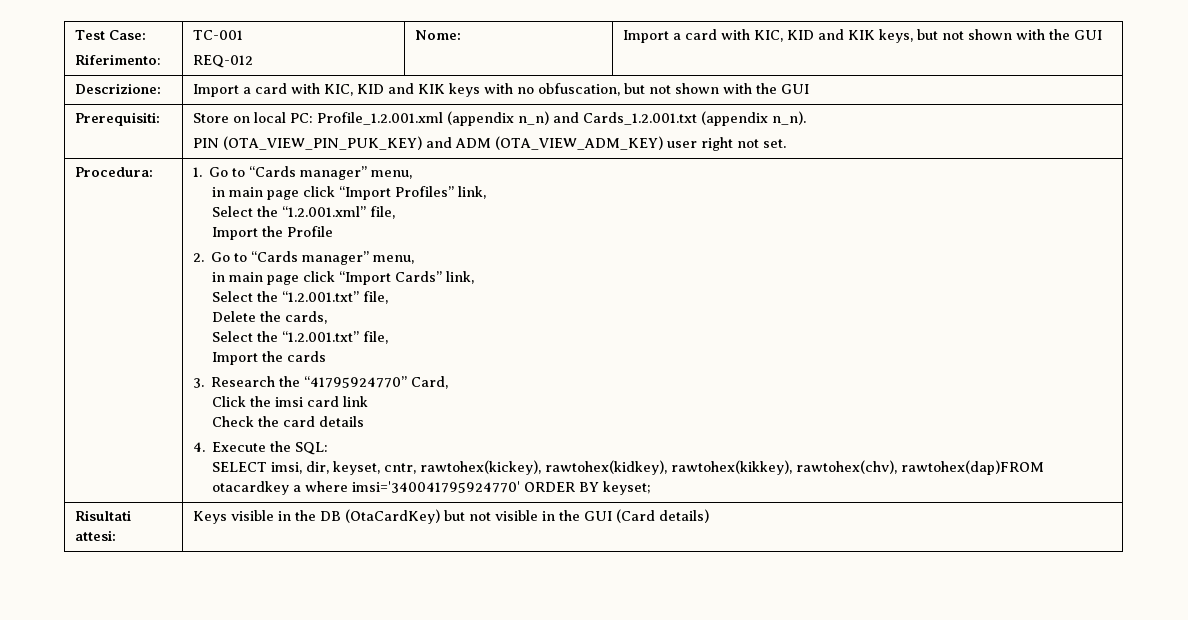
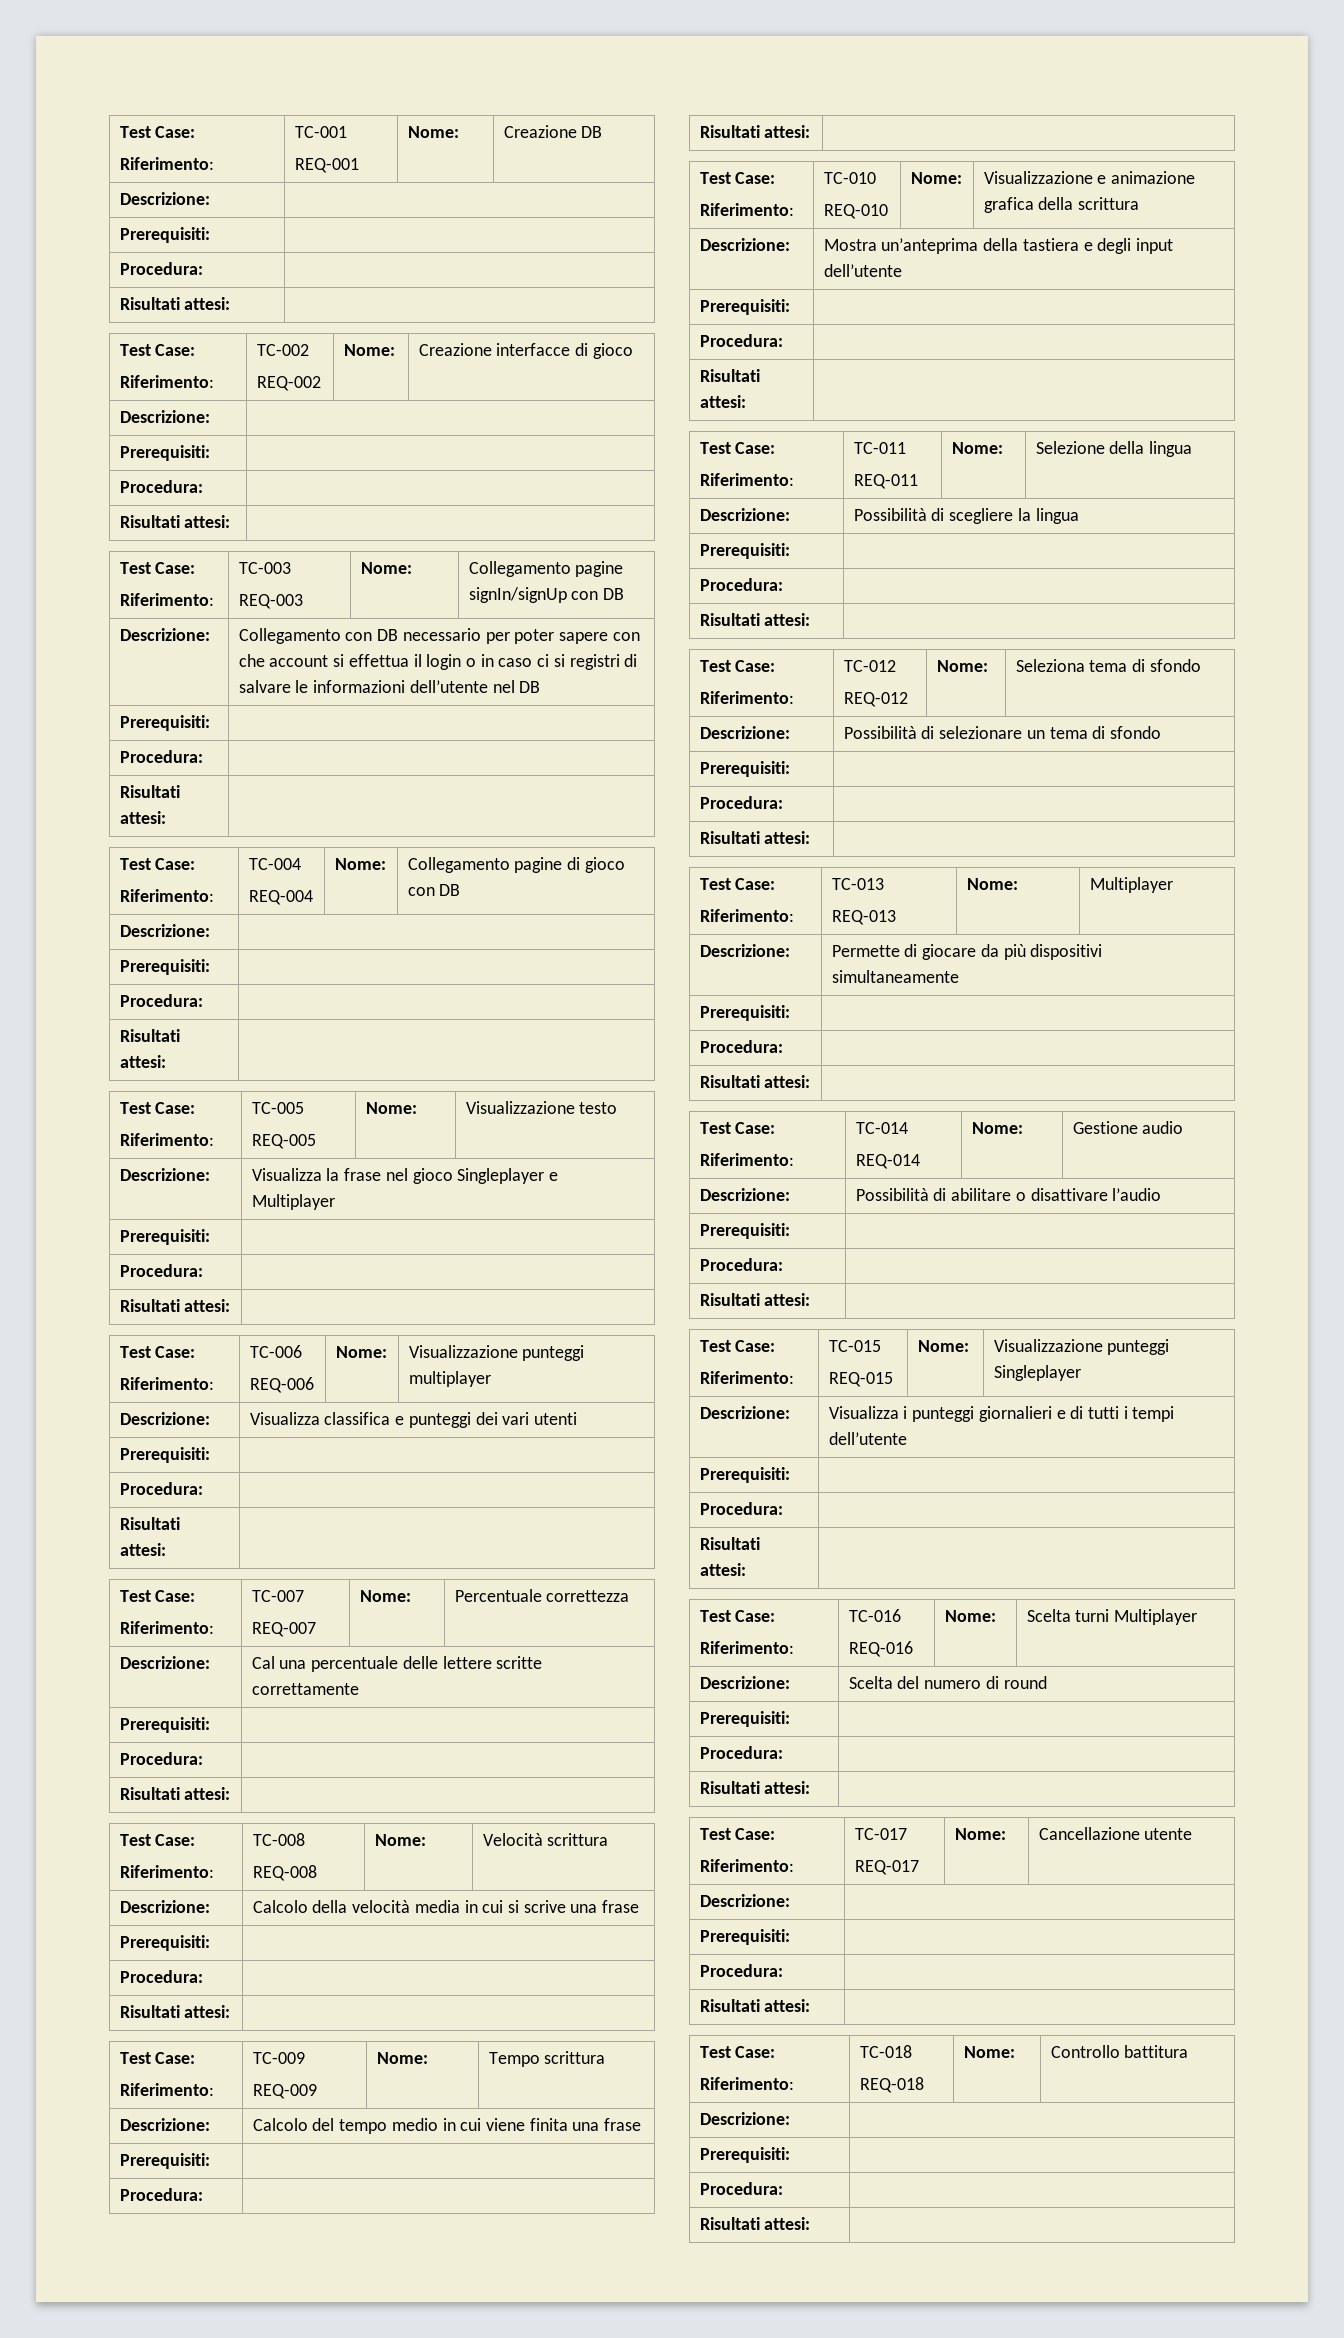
[192,55,253,68] [414,30,461,40] [622,29,1102,43] [74,83,161,94] [192,83,809,97] [74,112,160,126] [192,111,806,126] [192,136,786,151] [74,167,153,177] [192,166,413,180] [211,186,486,200] [211,206,395,219] [211,226,333,240] [192,251,415,265] [211,271,474,285] [211,291,388,304] [211,311,327,324] [211,331,388,344] [211,351,326,365] [192,376,449,389] [211,396,368,407] [211,416,364,427] [192,441,329,455] [211,460,1044,475] [211,481,651,495] [74,510,131,521] [74,530,116,541] [192,509,709,524] REQ-012 | Nome: | Import a card with KIC, KID and KIK keys, but not shown with the GUI // Descrizione: | Import a card with KIC, KID and KIK keys with no obfuscation, but not shown with the GUI // Prerequisiti: | Store on local PC: Profile_1.2.001.xml (appendix n_n) and Cards_1.2.001.txt (appendix n_n). // PIN (OTA_VIEW_PIN_PUK_KEY) and ADM (OTA_VIEW_ADM_KEY) user right not set. // Procedura: | 1. Go to “Cards manager” menu, // in main page click “Import Profiles” link, // Select the “1.2.001.xml” file, // Import the Profile // 2. Go to “Cards manager” menu, // in main page click “Import Cards” link, // Select the “1.2.001.txt” file, // Delete the cards, // Select the “1.2.001.txt” file, // Import the cards // 3. Research the “41795924770” Card, // Click the imsi card link // Check the card details // 4. Execute the SQL: // SELECT imsi, dir, keyset, cntr, rawtohex(kickey), rawtohex(kidkey), rawtohex(kikkey), rawtohex(chv), rawtohex(dap)FROM otacardkey a where imsi='340041795924770' ORDER BY keyset; // Risultati attesi: | Keys visible in the DB (OtaCardKey) but not visible in the GUI (Card details) -> [294,158,359,173] [407,126,459,138] [503,125,603,138] [119,192,210,205] [119,227,210,243] [119,262,203,275] [119,297,231,310] [119,344,196,356] [119,375,214,388] [256,344,309,356] [256,376,321,391] [343,344,395,356] [418,343,633,359] [119,410,210,423] [119,445,210,461] [119,480,203,493] [119,515,231,528] [119,562,196,574] [119,593,214,606] [238,562,291,574] [238,594,303,609] [360,562,412,574] [468,561,624,577] [468,587,625,603] [119,628,210,641] [238,628,640,644] [238,654,638,670] [238,680,541,693] [119,715,210,731] [119,750,203,763] [119,785,180,798] [119,811,166,824] [119,858,196,870] [119,889,214,902] [248,858,301,870] [248,890,313,905] [334,858,386,870] [407,857,625,873] [407,884,461,896] [119,924,210,937] [119,959,210,975] [119,994,203,1007] [119,1029,180,1042] [119,1055,166,1068] [119,1102,196,1114] [119,1133,214,1146] [251,1102,304,1114] [251,1134,316,1149] [365,1102,417,1114] [465,1101,618,1114] [119,1168,210,1181] [251,1168,558,1184] [251,1194,335,1210] [119,1229,210,1245] [119,1264,203,1277] [119,1299,231,1312] [119,1346,196,1358] [119,1377,214,1390] [249,1345,302,1358] [249,1377,314,1393] [335,1346,387,1358] [408,1345,585,1361] [408,1371,491,1387] [119,1412,210,1425] [249,1412,577,1428] [119,1447,210,1463] [119,1482,203,1495] [119,1517,180,1530] [119,1543,166,1556] [119,1590,196,1602] [119,1621,214,1634] [251,1590,304,1602] [251,1622,316,1637] [359,1590,411,1602] [454,1589,630,1602] [119,1656,210,1669] [251,1656,543,1672] [251,1683,359,1695] [119,1717,210,1733] [119,1752,203,1765] [119,1787,231,1800] [119,1834,196,1846] [119,1865,214,1878] [252,1833,305,1846] [252,1865,317,1881] [374,1834,426,1846] [482,1833,609,1846] [119,1900,210,1913] [252,1900,640,1913] [119,1935,210,1951] [119,1970,203,1983] [119,2005,231,2018] [119,2052,196,2064] [119,2083,214,2096] [252,2052,305,2064] [252,2084,317,2099] [376,2052,428,2064] [488,2051,606,2067] [119,2118,210,2131] [252,2118,642,2134] [119,2153,210,2169] [119,2188,203,2201] [699,125,811,138] [699,172,776,184] [699,203,794,216] [823,172,876,184] [823,204,888,219] [910,172,962,184] [983,171,1196,184] [983,197,1140,213] [699,238,790,251] [823,238,1173,254] [823,264,902,277] [699,299,790,315] [699,334,783,347] [699,369,760,382] [699,395,746,408] [699,442,776,454] [699,473,794,486] [853,442,906,454] [853,474,918,489] [951,442,1003,454] [1035,441,1193,457] [699,508,790,521] [853,508,1079,524] [699,543,790,559] [699,578,783,591] [699,613,811,626] [699,660,776,672] [699,691,794,704] [843,660,896,672] [843,692,908,707] [936,660,988,672] [1015,659,1201,672] [699,726,790,739] [843,726,1161,739] [699,761,790,777] [699,796,783,809] [699,831,811,844] [699,878,776,890] [699,909,794,922] [831,878,884,890] [831,910,896,925] [966,878,1018,890] [1089,877,1173,893] [699,944,790,957] [831,944,1103,960] [831,970,959,983] [699,1005,790,1021] [699,1040,783,1053] [699,1075,811,1088] [699,1122,776,1134] [699,1153,794,1166] [855,1122,908,1134] [855,1154,920,1169] [971,1122,1023,1134] [1072,1121,1184,1134] [699,1188,790,1201] [855,1188,1162,1201] [699,1223,790,1239] [699,1258,783,1271] [699,1293,811,1306] [699,1340,776,1352] [699,1371,794,1384] [828,1340,881,1352] [828,1372,893,1387] [917,1340,969,1352] [993,1339,1170,1355] [993,1365,1081,1381] [699,1406,790,1419] [828,1406,1175,1422] [828,1432,907,1445] [699,1467,790,1483] [699,1502,783,1515] [699,1537,760,1550] [699,1563,746,1576] [699,1610,776,1622] [699,1641,794,1654] [848,1609,901,1622] [848,1641,913,1657] [944,1610,996,1622] [1026,1609,1198,1625] [699,1676,790,1689] [848,1676,1047,1689] [699,1711,790,1727] [699,1746,783,1759] [699,1781,811,1794] [699,1828,776,1840] [699,1859,794,1872] [854,1828,907,1840] [854,1860,919,1875] [954,1828,1006,1840] [1038,1827,1193,1840] [699,1894,790,1907] [699,1929,790,1945] [699,1964,783,1977] [699,1999,811,2012] [699,2046,776,2058] [699,2077,794,2090] [859,2045,912,2058] [859,2077,924,2093] [963,2046,1015,2058] [1050,2045,1189,2058] [699,2112,790,2125] [699,2147,790,2163] [699,2182,783,2195] [699,2217,811,2230] REQ-001 | Nome: | Creazione DB // Descrizione: | // Prerequisiti: | // Procedura: | // Risultati attesi: | // Test Case: // Riferimento: | TC-002 // REQ-002 | Nome: | Creazione interfacce di gioco // Descrizione: | // Prerequisiti: | // Procedura: | // Risultati attesi: | // Test Case: // Riferimento: | TC-003 // REQ-003 | Nome: | Collegamento pagine signIn/signUp con DB // Descrizione: | Collegamento con DB necessario per poter sapere con che account si effettua il login o in caso ci si registri di salvare le informazioni dell’utente nel DB // Prerequisiti: | // Procedura: | // Risultati attesi: | // Test Case: // Riferimento: | TC-004 // REQ-004 | Nome: | Collegamento pagine di gioco con DB // Descrizione: | // Prerequisiti: | // Procedura: | // Risultati attesi: | // Test Case: // Riferimento: | TC-005 // REQ-005 | Nome: | Visualizzazione testo // Descrizione: | Visualizza la frase nel gioco Singleplayer e Multiplayer // Prerequisiti: | // Procedura: | // Risultati attesi: | // Test Case: // Riferimento: | TC-006 // REQ-006 | Nome: | Visualizzazione punteggi multiplayer // Descrizione: | Visualizza classifica e punteggi dei vari utenti // Prerequisiti: | // Procedura: | // Risultati attesi: | // Test Case: // Riferimento: | TC-007 // REQ-007 | Nome: | Percentuale correttezza // Descrizione: | Cal una percentuale delle lettere scritte correttamente // Prerequisiti: | // Procedura: | // Risultati attesi: | // Test Case: // Riferimento: | TC-008 // REQ-008 | Nome: | Velocità scrittura // Descrizione: | Calcolo della velocità media in cui si scrive una frase // Prerequisiti: | // Procedura: | // Risultati attesi: | // Test Case: // Riferimento: | TC-009 // REQ-009 | Nome: | Tempo scrittura // Descrizione: | Calcolo del tempo medio in cui viene finita una frase // Prerequisiti: | // Procedura: | // Risultati attesi: | // Test Case: // Riferimento: | TC-010 // REQ-010 | Nome: | Visualizzazione e animazione grafica della scrittura // Descrizione: | Mostra un’anteprima della tastiera e degli input dell’utente // Prerequisiti: | // Procedura: | // Risultati attesi: | // Test Case: // Riferimento: | TC-011 // REQ-011 | Nome: | Selezione della lingua // Descrizione: | Possibilità di scegliere la lingua // Prerequisiti: | // Procedura: | // Risultati attesi: | // Test Case: // Riferimento: | TC-012 // REQ-012 | Nome: | Seleziona tema di sfondo // Descrizione: | Possibilità di selezionare un tema di sfondo // Prerequisiti: | // Procedura: | // Risultati attesi: | // Test Case: // Riferimento: | TC-013 // REQ-013 | Nome: | Multiplayer // Descrizione: | Permette di giocare da più dispositivi simultaneamente // Prerequisiti: | // Procedura: | // Risultati attesi: | // Test Case: // Riferimento: | TC-014 // REQ-014 | Nome: | Gestione audio // Descrizione: | Possibilità di abilitare o disattivare l’audio // Prerequisiti: | // Procedura: | // Risultati attesi: | // Test Case: // Riferimento: | TC-015 // REQ-015 | Nome: | Visualizzazione punteggi Singleplayer // Descrizione: | Visualizza i punteggi giornalieri e di tutti i tempi dell’utente // Prerequisiti: | // Procedura: | // Risultati attesi: | // Test Case: // Riferimento: | TC-016 // REQ-016 | Nome: | Scelta turni Multiplayer // Descrizione: | Scelta del numero di round // Prerequisiti: | // Procedura: | // Risultati attesi: | // Test Case: // Riferimento: | TC-017 // REQ-017 | Nome: | Cancellazione utente // Descrizione: | // Prerequisiti: | // Procedura: | // Risultati attesi: | // Test Case: // Riferimento: | TC-018 // REQ-018 | Nome: | Controllo battitura // Descrizione: | // Prerequisiti: | // Procedura: | // Risultati attesi: |

